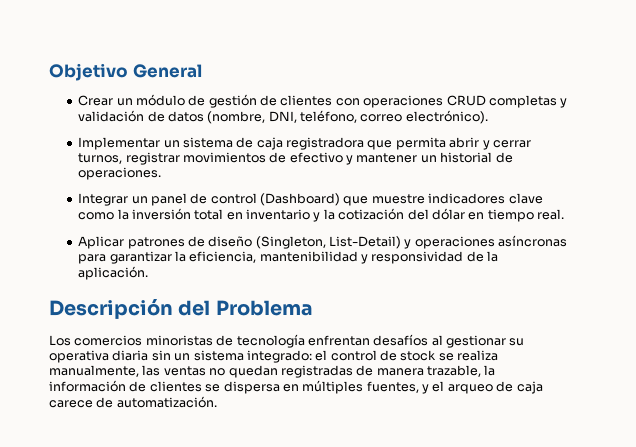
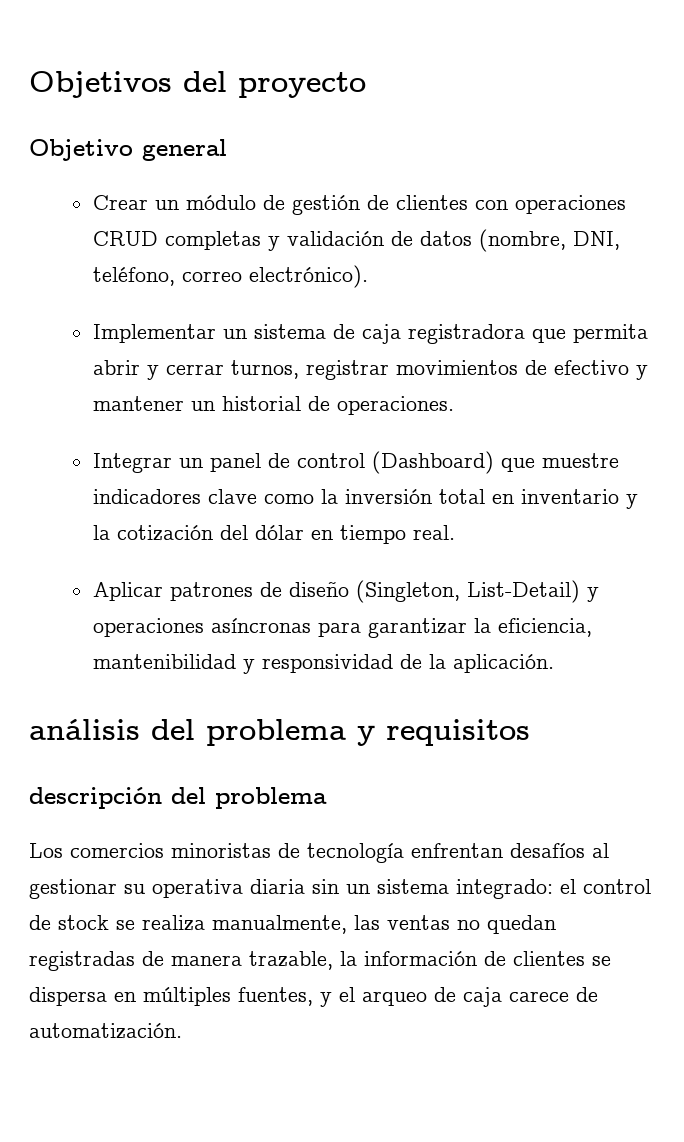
[49,63,202,81] Objetivo General -> [29,71,366,98] [29,139,227,161] Objetivos del proyecto // Objetivo general
[49,299,313,319] Descripción del Problema -> [29,719,530,746] [29,787,327,809] análisis del problema y requisitos // descripción del problema

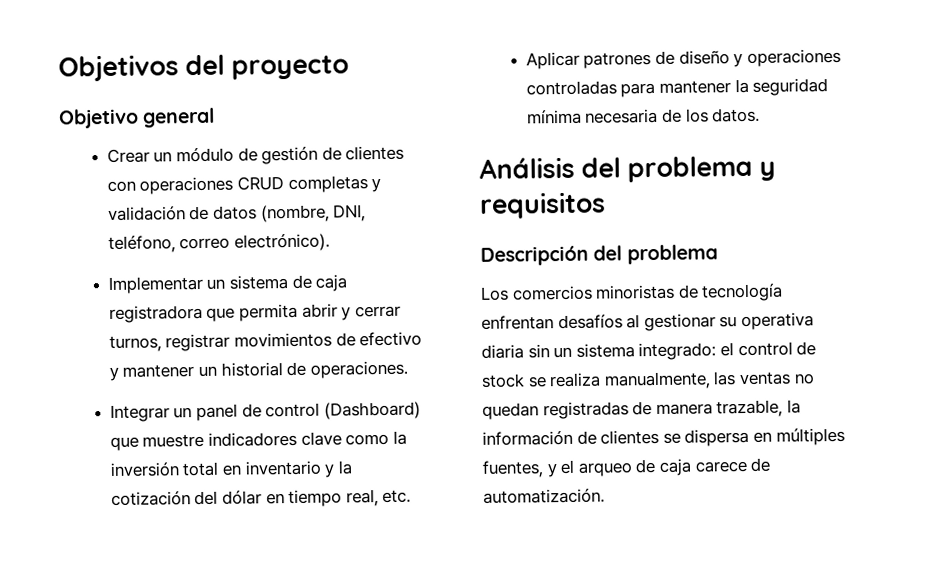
[412,525,455,540] real. -> [345,489,412,507] real, etc.
[355,580,599,603] [92,618,592,638] [92,654,554,674] [29,719,140,740] (Singleton, List-Detail) y operaciones asíncronas para garantizar la eficiencia, mantenibilidad y responsividad de la aplicación. // análisis -> [733,48,841,68] [525,78,829,98] [526,107,761,125] [479,156,575,179] y operaciones controladas para mantener la seguridad mínima necesaria de los datos. // Análisis
[29,787,162,809] descripción -> [480,245,589,266] Descripción

